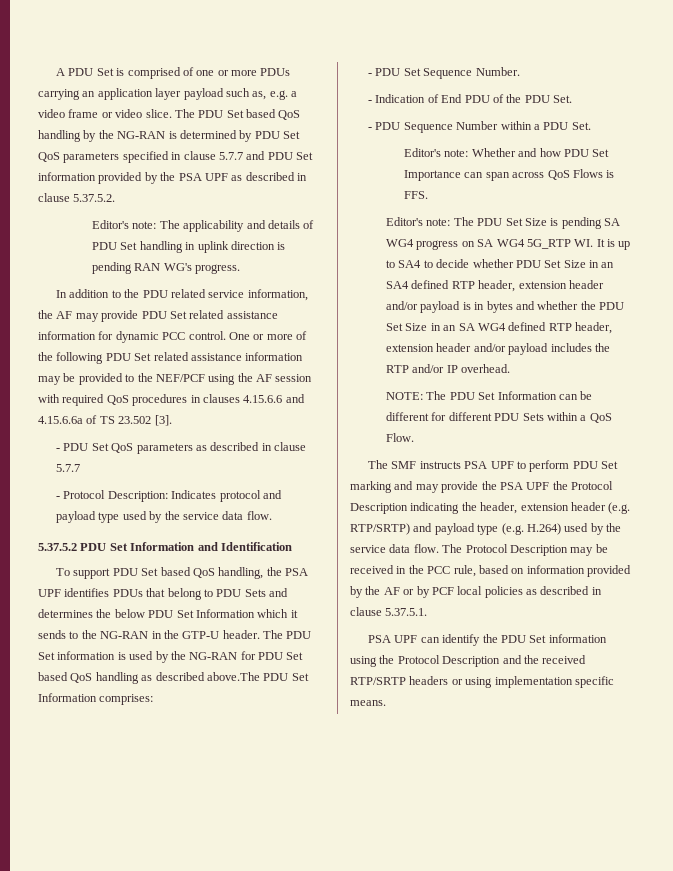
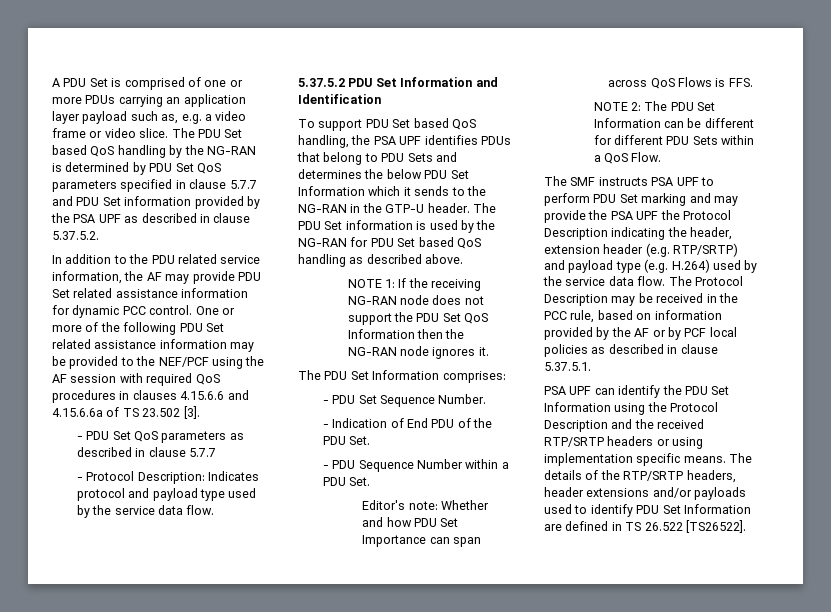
[92,220,315,232] [92,241,286,253] [92,262,241,274] // Editor's note: The applicability and details of PDU Set handling in uplink direction is pending RAN WG's progress. -> (99, 235) none
[206,672,260,681] above.The -> [425,254,464,264] [347,278,482,291] [347,295,484,305] [347,312,489,325] [347,329,465,339] [347,346,489,359] [298,370,321,380] above. // NOTE 1: If the receiving NG-RAN node does not support the PDU Set QoS Information then the NG-RAN node ignores it. // The
[386,217,621,229] [386,239,631,250] [386,259,615,268] [386,280,604,292] [386,301,625,313] [386,322,613,334] [386,343,610,355] [386,364,511,373] [386,392,424,400] Editor's note: The PDU Set Size is pending SA WG4 progress on SA WG4 5G_RTP WI. It is up to SA4 to decide whether PDU Set Size in an SA4 defined RTP header, extension header and/or payload is in bytes and whether the PDU Set Size in an SA WG4 defined RTP header, extension header and/or payload includes the RTP and/or IP overhead. // NOTE: -> [593,102,642,111] NOTE 2:
[548,634,607,643] information -> [544,402,611,412] Information
(386, 703) none -> [729,453,753,463] [544,470,736,483] [544,487,747,500] [544,504,751,517] [544,520,746,533] The details of the RTP/SRTP headers, header extensions and/or payloads used to identify PDU Set Information are defined in TS 26.522 [TS26522].

